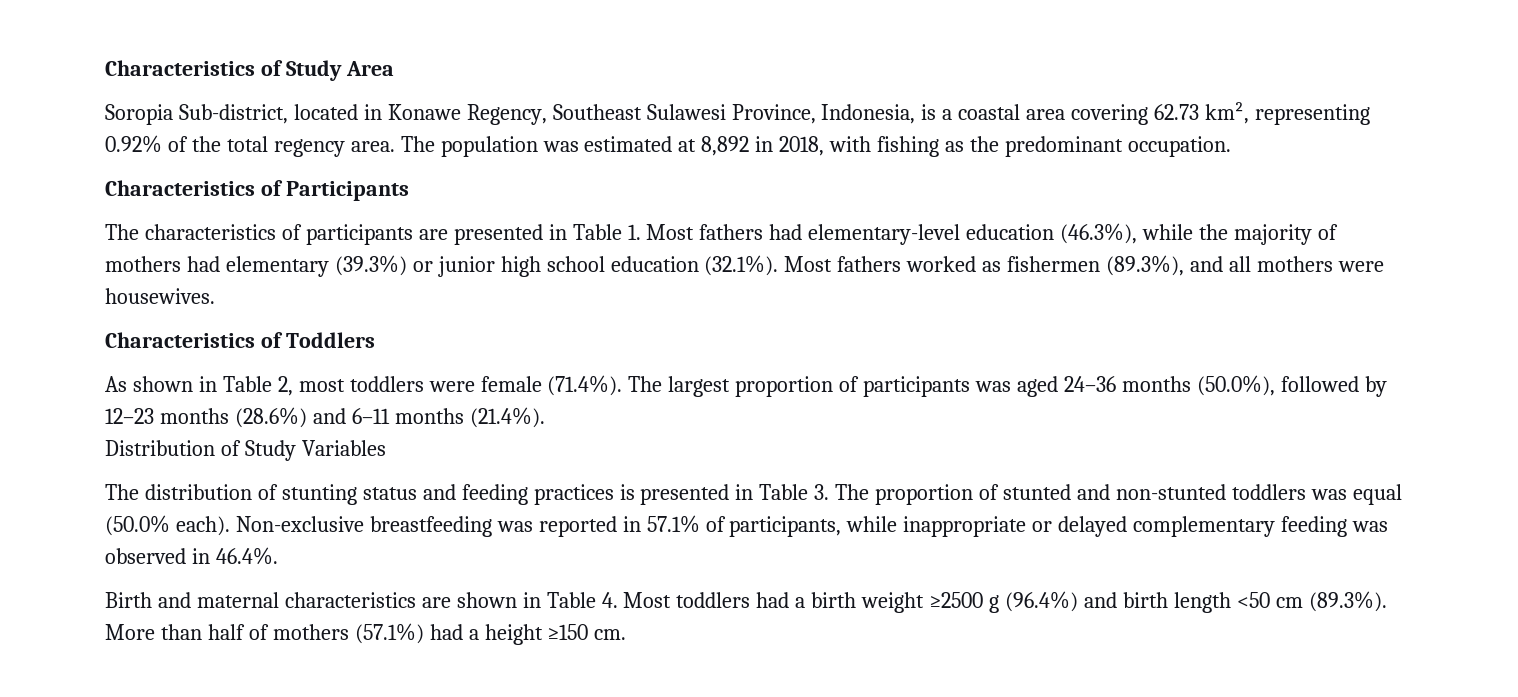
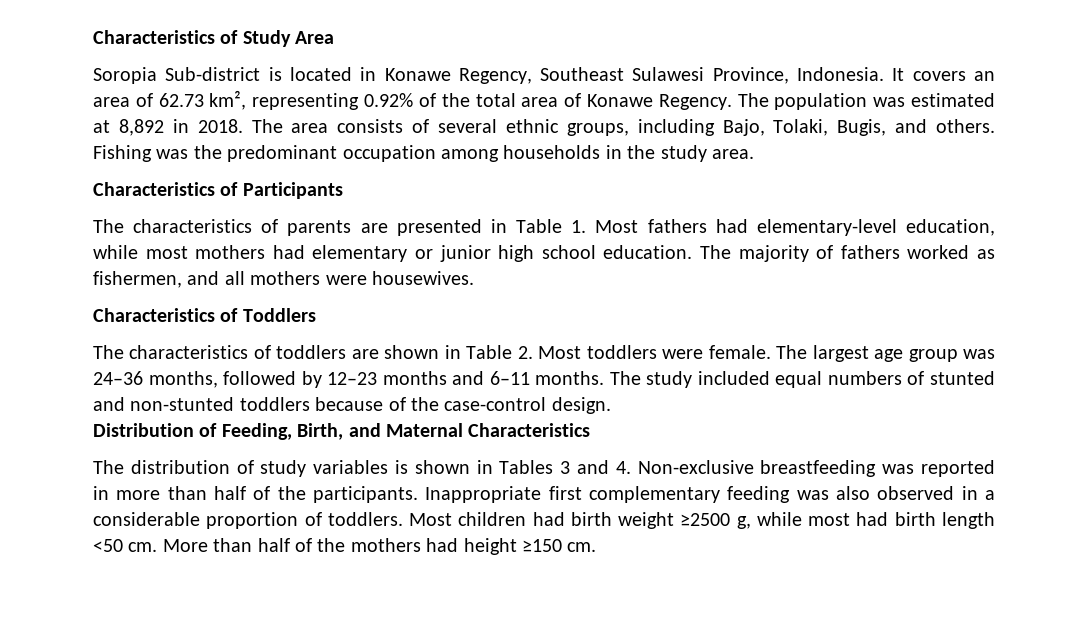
[178,104,288,124] Sub-district, -> [165,67,282,81] Sub-district is
[821,104,1149,125] Indonesia, is a coastal area covering -> [797,67,995,81] [93,93,153,107] Indonesia. It covers an area of
[273,139,395,157] regency area. -> [521,93,732,110] area of Konawe Regency.
[779,136,1231,157] 2018, with fishing as the predominant occupation. -> [197,119,995,136] [93,145,754,162] 2018. The area consists of several ethnic groups, including Bajo, Tolaki, Bugis, and others. Fishing was the predominant occupation among households in the study area.
[305,224,413,245] participants -> [287,220,352,236] parents
[966,223,1338,245] education (46.3%), while the majority of -> [906,219,995,236] [93,245,188,259] education, while most
[334,255,407,276] (39.3%) -> (408, 253) none
[610,255,833,276] education (32.1%). Most -> [603,245,834,262] education. The majority of
[1007,255,1185,276] fishermen (89.3%), -> [93,271,182,288] fishermen,
[105,375,1275,397] As shown in Table 2, most toddlers were female (71.4%). The largest proportion of participants was aged 24–36 months (50.0%), -> [93,345,996,362] [93,371,218,388] The characteristics of toddlers are shown in Table 2. Most toddlers were female. The largest age group was 24–36 months,
[234,407,307,428] (28.6%) -> (447, 378) none
[394,407,545,428] [105,440,386,461] [105,484,974,505] months (21.4%). // Distribution of Study Variables // The distribution of stunting status and feeding practices is presented in Table 3. The proportion -> [535,371,902,388] months. The study included equal numbers
[1310,484,1402,505] [105,515,230,536] was equal (50.0% each). -> [315,397,611,414] [93,423,591,440] [93,460,631,477] because of the case-control design. // Distribution of Feeding, Birth, and Maternal Characteristics // The distribution of study variables is shown in Tables 3 and 4.
[646,515,1128,537] 57.1% of participants, while inappropriate or delayed -> [116,486,582,503] more than half of the participants. Inappropriate first
(1389, 526) none -> [836,486,871,500] also
[215,547,278,565] [105,591,1117,613] 46.4%. // Birth and maternal characteristics are shown in Table 4. Most toddlers had a birth weight ≥2500 g (96.4%) and -> [985,490,996,500] [93,512,889,529] a considerable proportion of toddlers. Most children had birth weight ≥2500 g, while most had
[1275,591,1387,612] cm (89.3%). -> [128,542,158,552] cm.
[272,623,479,644] mothers (57.1%) had a -> [317,538,459,552] the mothers had

